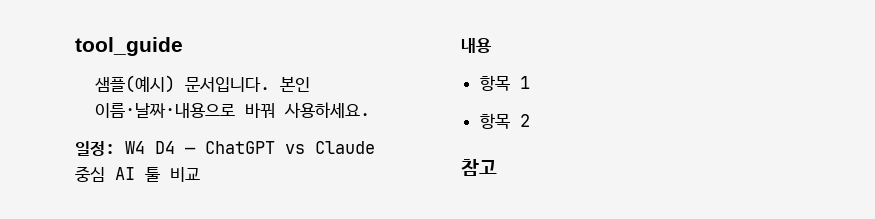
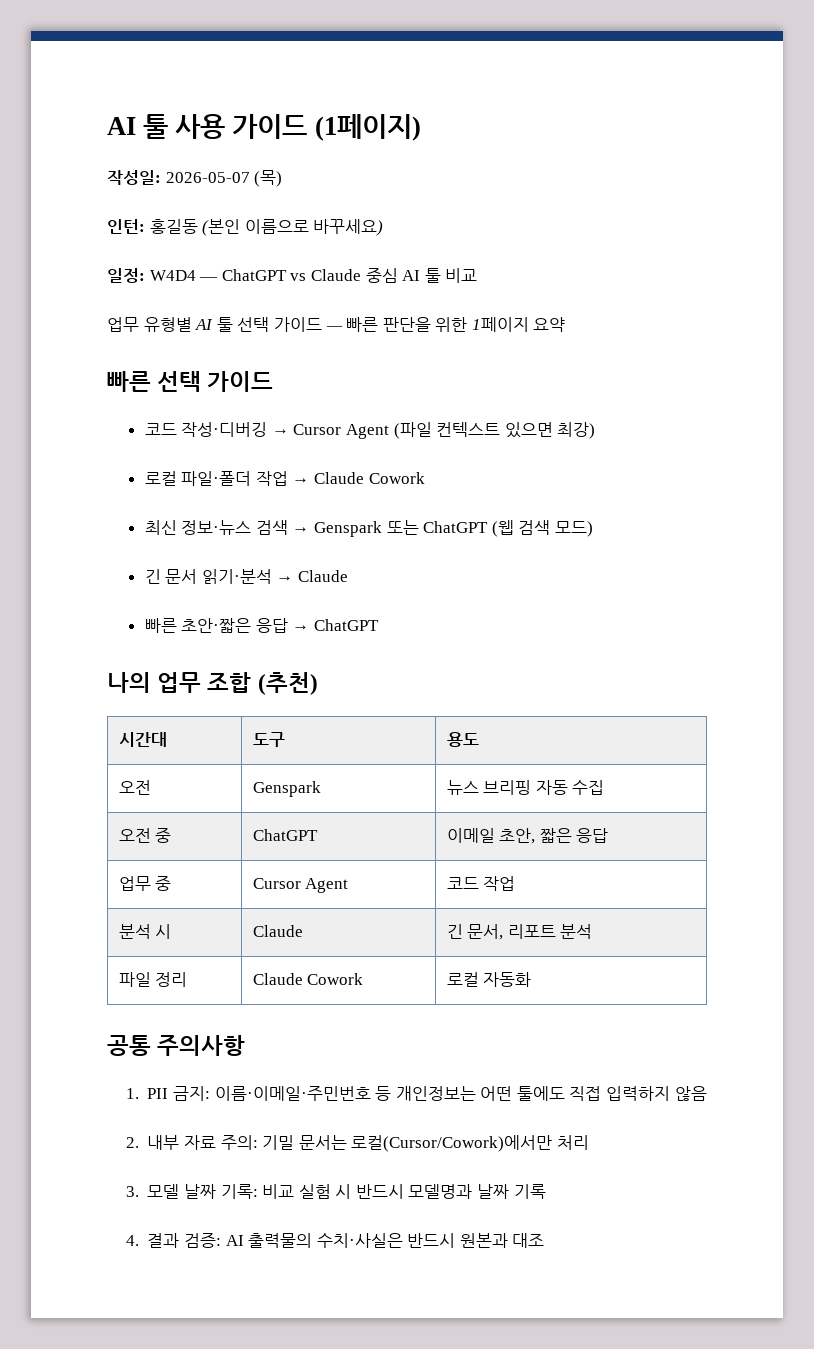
[75,37,183,56] [95,75,311,93] [95,102,371,118] tool_guide // 샘플(예시) 문서입니다. 본인 이름·날짜·내용으로 바꿔 사용하세요. -> [107,114,421,141] [107,170,283,187] [107,219,384,236] AI 툴 사용 가이드 (1페이지) // 작성일: 2026-05-07 (목) // 인턴: 홍길동 (본인 이름으로 바꾸세요)
[125,141,175,154] W4 D4 -> [149,270,196,281] W4D4
[461,38,492,53] [479,75,530,91] [479,113,530,129] [461,159,497,176] 내용 // 항목 1 // 항목 2 // 참고 -> [107,317,566,332] [107,371,274,392] [144,422,596,439] [144,471,425,486] [144,520,593,537] [144,569,348,584] [144,618,379,633] [107,672,318,695] [118,732,167,747] [252,732,285,747] [446,732,479,747] [118,780,151,795] [252,781,321,797] [446,780,605,795] [118,828,172,843] [252,829,318,841] [446,828,609,844] [118,876,172,891] [252,878,349,893] [446,876,516,891] [118,924,172,939] [252,925,303,937] [446,924,593,940] [118,972,188,987] [252,973,364,985] [446,972,532,987] [107,1035,246,1056] [125,1086,707,1101] [125,1135,589,1152] [125,1184,546,1199] [125,1233,545,1248] 업무 유형별 AI 툴 선택 가이드 — 빠른 판단을 위한 1페이지 요약 // 빠른 선택 가이드 // 코드 작성·디버깅 → Cursor Agent (파일 컨텍스트 있으면 최강) // 로컬 파일·폴더 작업 → Claude Cowork // 최신 정보·뉴스 검색 → Genspark 또는 ChatGPT (웹 검색 모드) // 긴 문서 읽기·분석 → Claude // 빠른 초안·짧은 응답 → ChatGPT // 나의 업무 조합 (추천) // 시간대 | 도구 | 용도 // 오전 | Genspark | 뉴스 브리핑 자동 수집 // 오전 중 | ChatGPT | 이메일 초안, 짧은 응답 // 업무 중 | Cursor Agent | 코드 작업 // 분석 시 | Claude | 긴 문서, 리포트 분석 // 파일 정리 | Claude Cowork | 로컬 자동화 // 공통 주의사항 // 1. PII 금지: 이름·이메일·주민번호 등 개인정보는 어떤 툴에도 직접 입력하지 않음 // 2. 내부 자료 주의: 기밀 문서는 로컬(Cursor/Cowork)에서만 처리 // 3. 모델 날짜 기록: 비교 실험 시 반드시 모델명과 날짜 기록 // 4. 결과 검증: AI 출력물의 수치·사실은 반드시 원본과 대조

